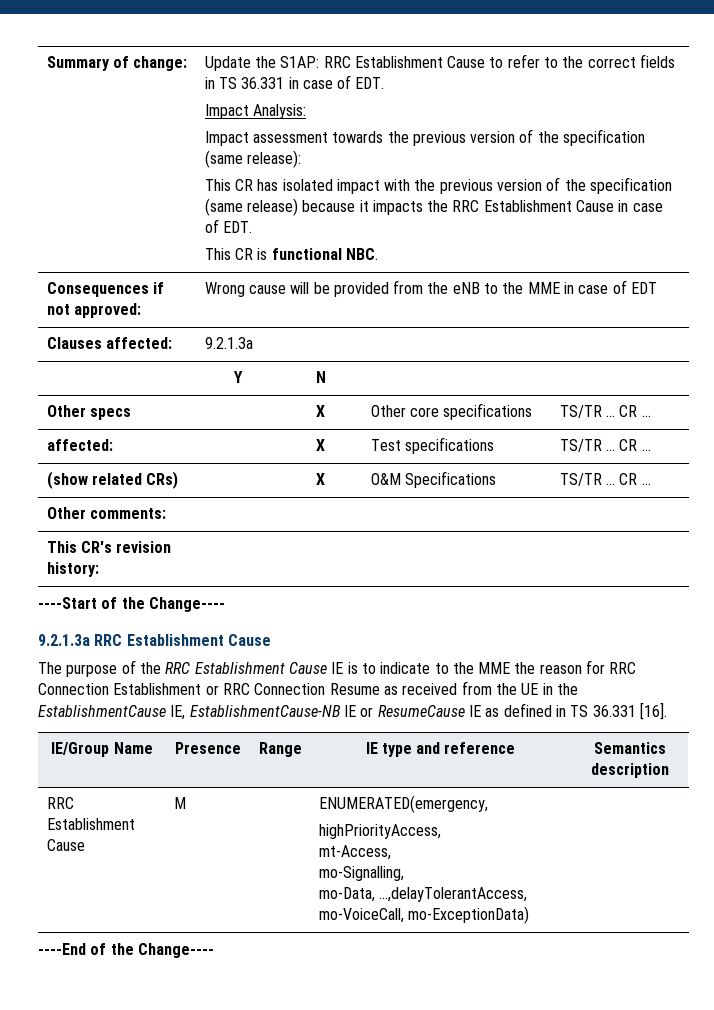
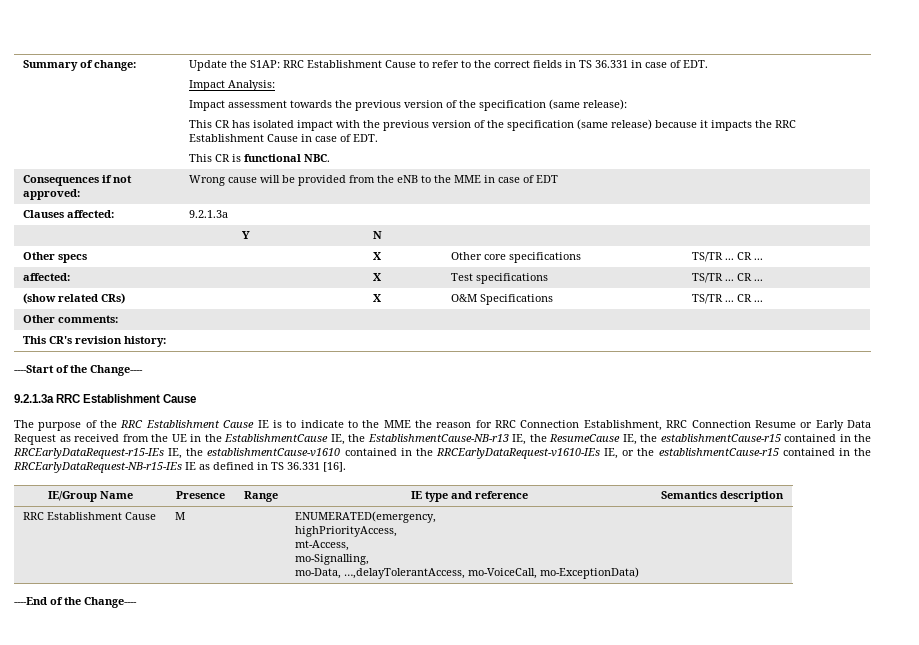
[113,683,219,695] Establishment or -> [583,420,662,431] Establishment,
(380, 689) none -> [800,420,872,431] [14,434,56,445] or Early Data Request
[189,705,465,717] EstablishmentCause-NB IE or ResumeCause -> [348,434,871,445] [13,448,871,459] [13,462,182,473] the EstablishmentCause-NB-r13 IE, the ResumeCause IE, the establishmentCause-r15 contained in the RRCEarlyDataRequest-r15-IEs IE, the establishmentCause-v1610 contained in the RRCEarlyDataRequest-v1610-IEs IE, or the establishmentCause-r15 contained in the RRCEarlyDataRequest-NB-r15-IEs

